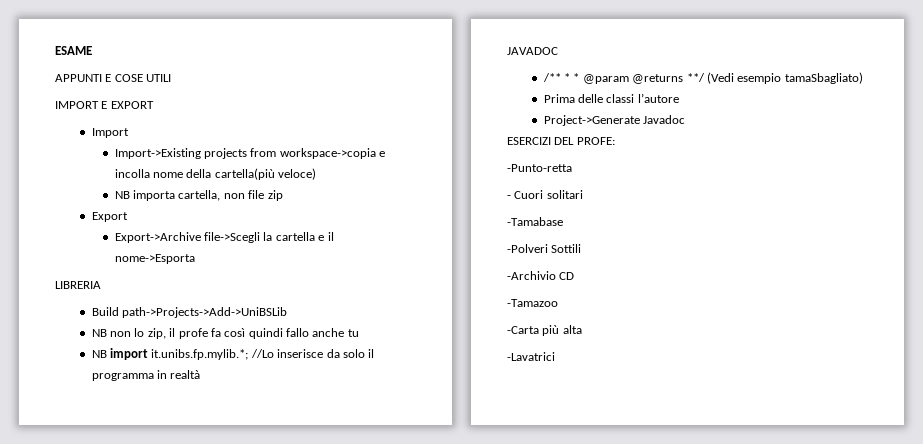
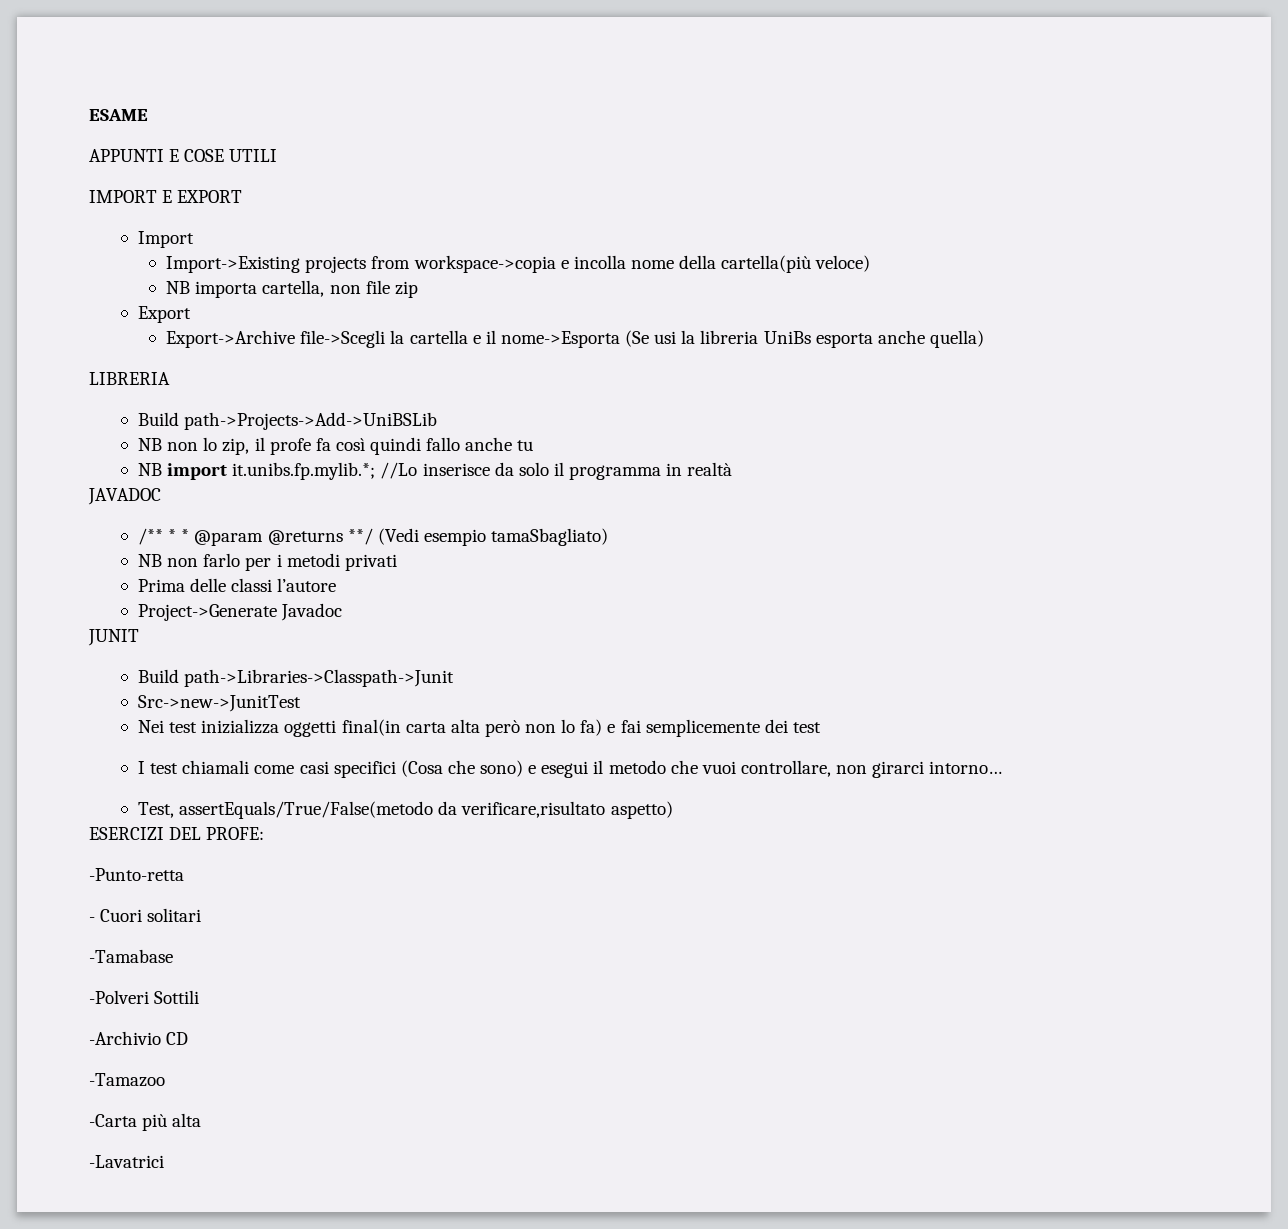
(195, 259) none -> [625,330,984,348] (Se usi la libreria UniBs esporta anche quella)
(863, 78) none -> [138,553,397,571] // NB non farlo per i metodi privati
(686, 119) none -> [88,629,139,646] [138,669,455,687] [138,695,302,712] [138,719,821,737] [138,760,1003,778] [138,801,673,819] // JUNIT // Build path->Libraries->Classpath->Junit // Src->new->JunitTest // Nei test inizializza oggetti final(in carta alta però non lo fa) e fai semplicemente dei test // I test chiamali come casi specifici (Cosa che sono) e esegui il metodo che vuoi controllare, non girarci intorno… // Test, assertEquals/True/False(metodo da verificare,risultato aspetto)

